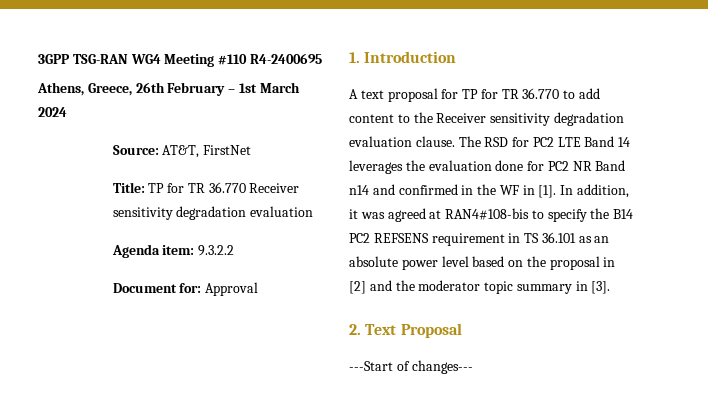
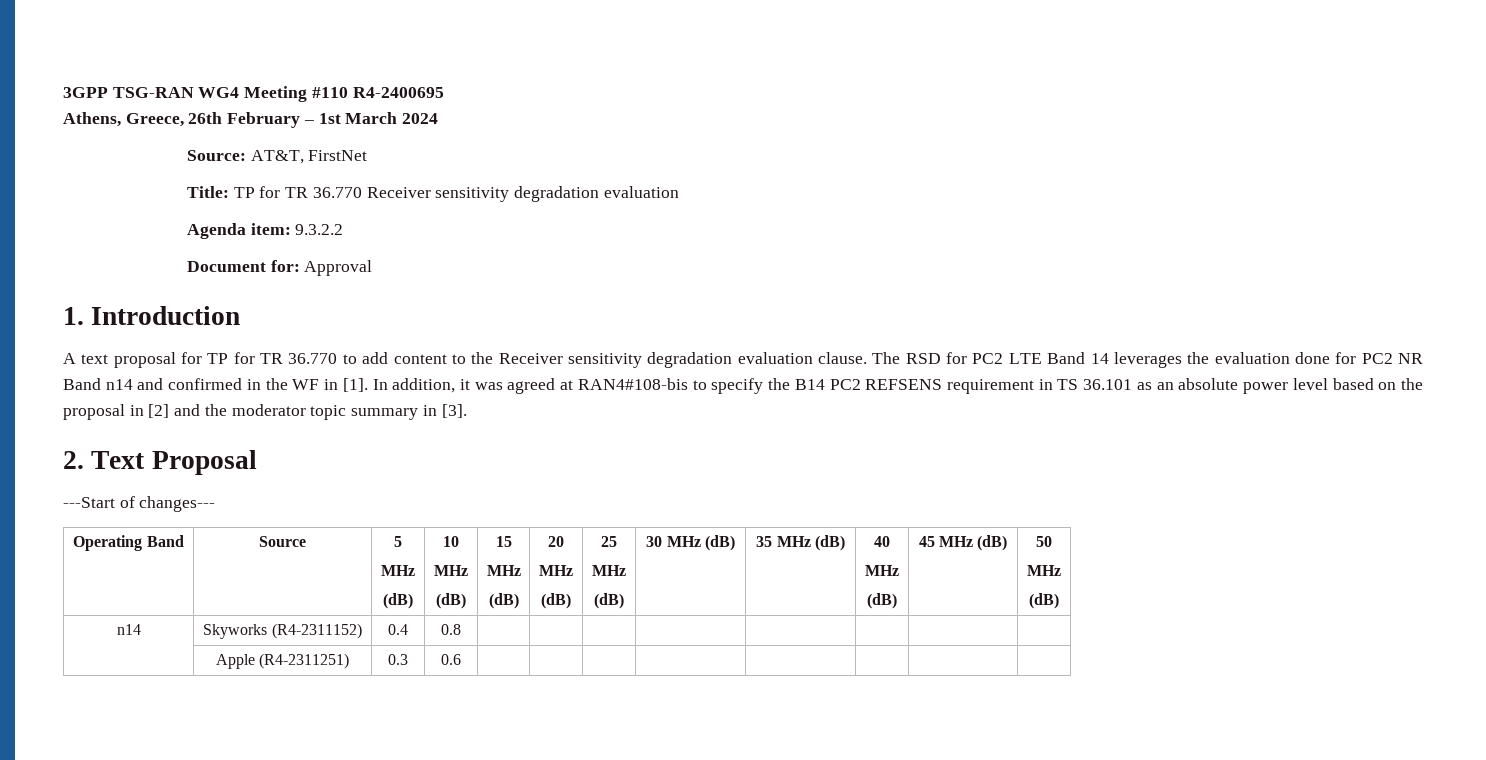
(473, 367) none -> [73,535,184,551] [259,536,306,547] [394,536,402,547] [381,565,415,576] [383,593,413,609] [443,536,459,547] [434,565,468,576] [436,593,466,609] [495,536,512,547] [486,565,521,576] [488,593,519,609] [548,536,564,547] [539,565,573,576] [541,593,571,609] [601,536,617,547] [592,565,626,576] [594,593,624,609] [646,535,735,551] [756,535,845,551] [874,536,890,547] [865,565,899,576] [867,593,897,609] [918,535,1008,551] [1036,536,1052,547] [1027,565,1061,576] [1029,593,1059,609] [116,624,141,635] [203,623,362,639] [388,624,408,635] [441,624,461,635] [215,653,350,669] [388,654,408,665] [441,654,461,665] // Operating Band | Source | 5 // MHz // (dB) | 10 // MHz // (dB) | 15 // MHz // (dB) | 20 // MHz // (dB) | 25 // MHz // (dB) | 30 MHz (dB) | 35 MHz (dB) | 40 // MHz // (dB) | 45 MHz (dB) | 50 // MHz // (dB) // n14 | Skyworks (R4-2311152) | 0.4 | 0.8 | | | | | | | | // | Apple (R4-2311251) | 0.3 | 0.6 | | | | | | | |

